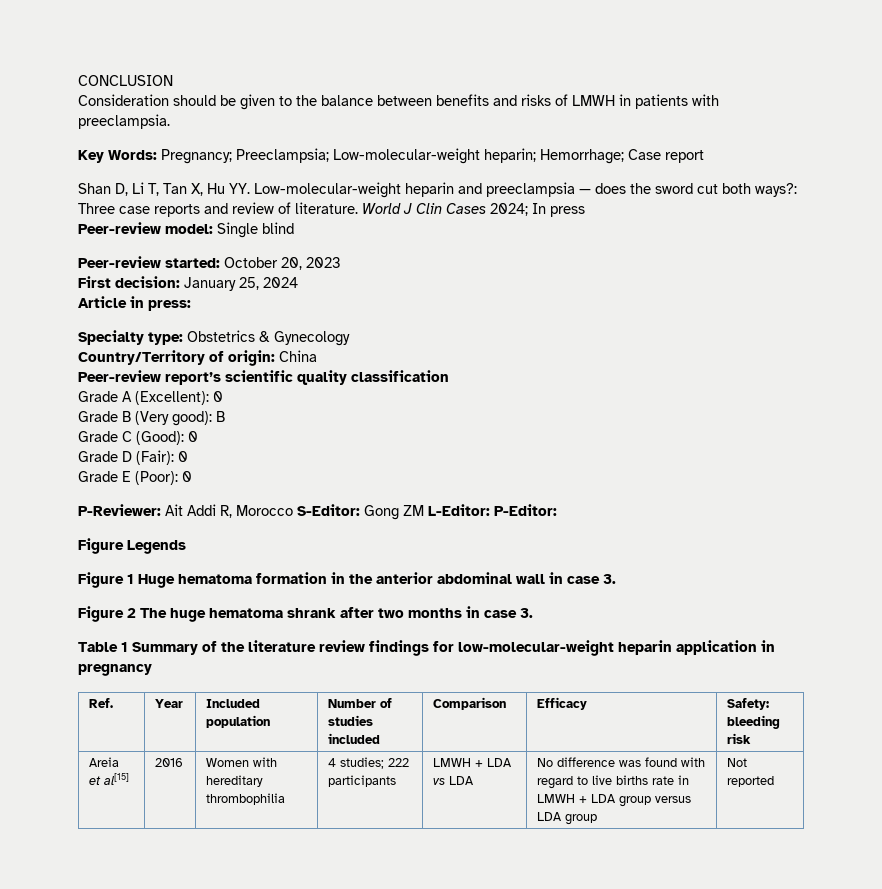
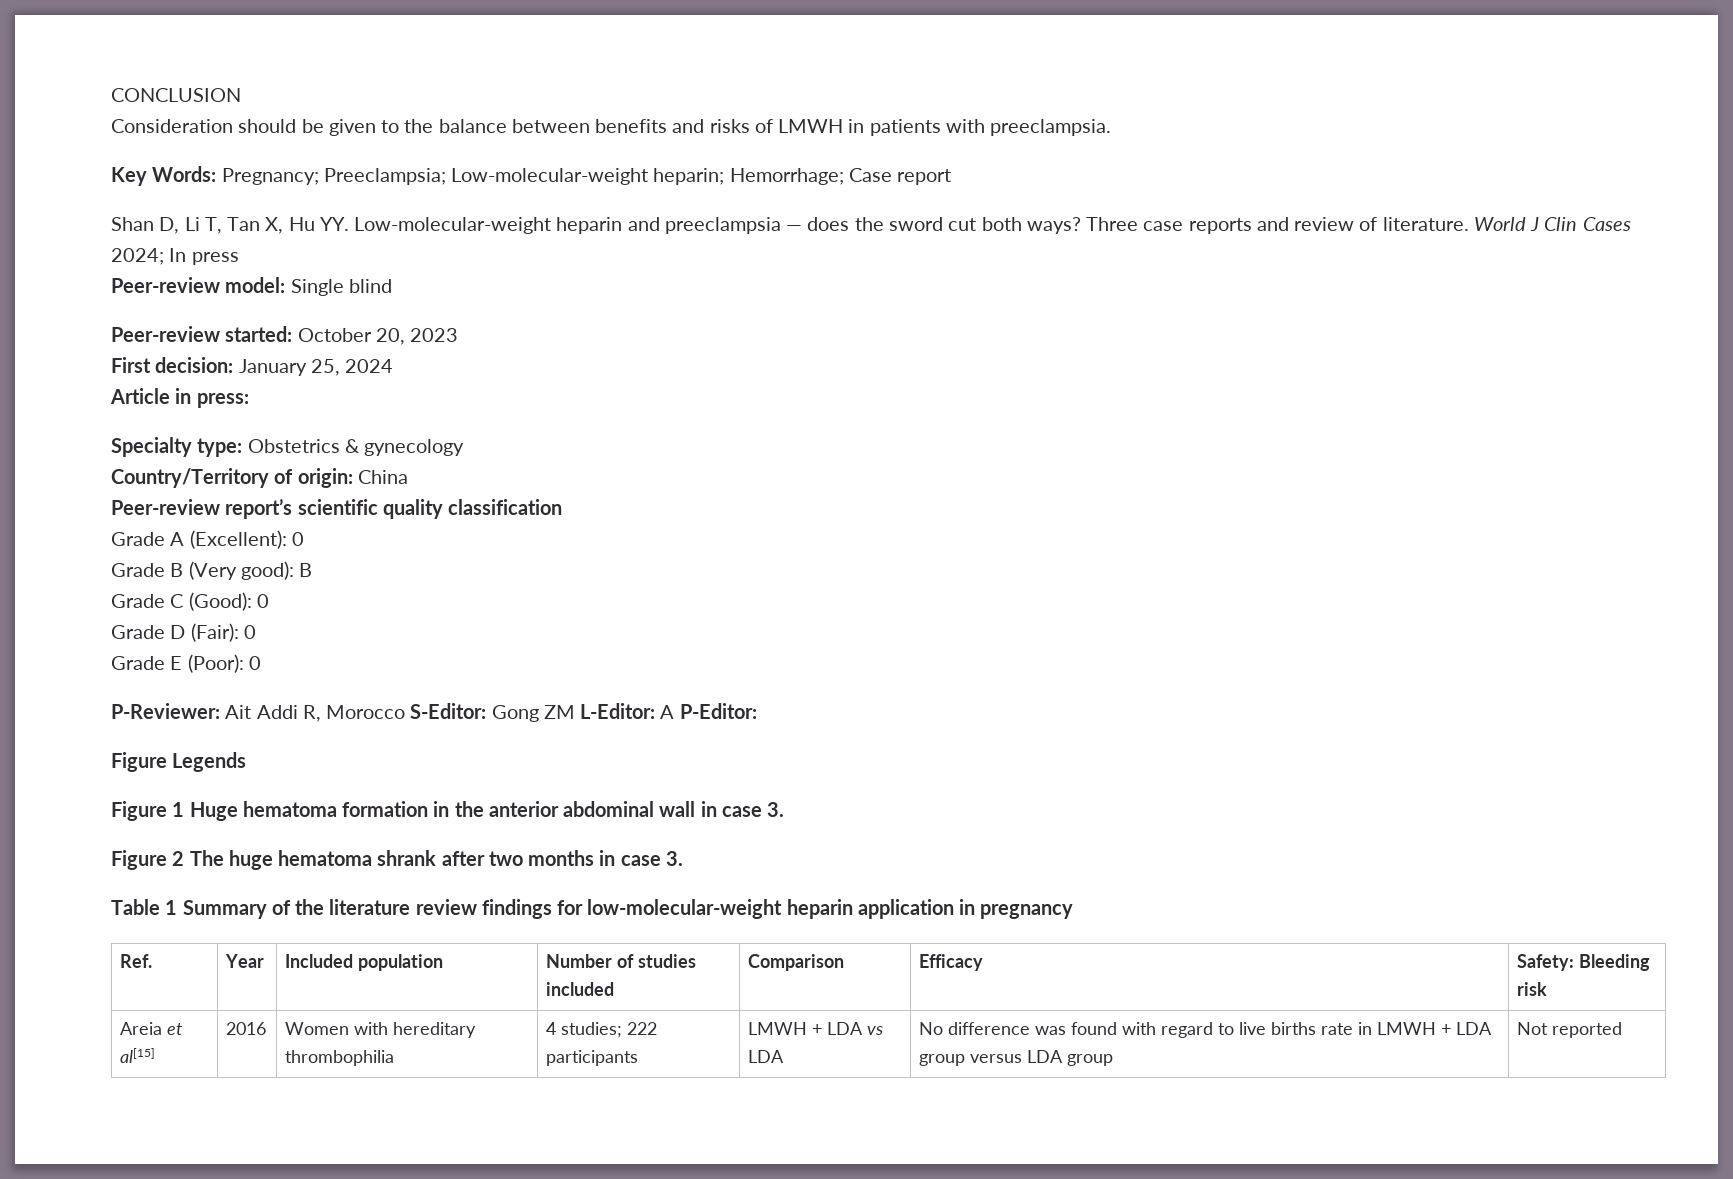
[755,183,797,197] ways?: -> [1026,217,1081,234] ways?
[274,331,350,346] Gynecology -> [364,439,465,456] gynecology
(490, 510) none -> [660,705,675,719] A
[727,715,781,729] bleeding -> [1578,954,1650,971] Bleeding

